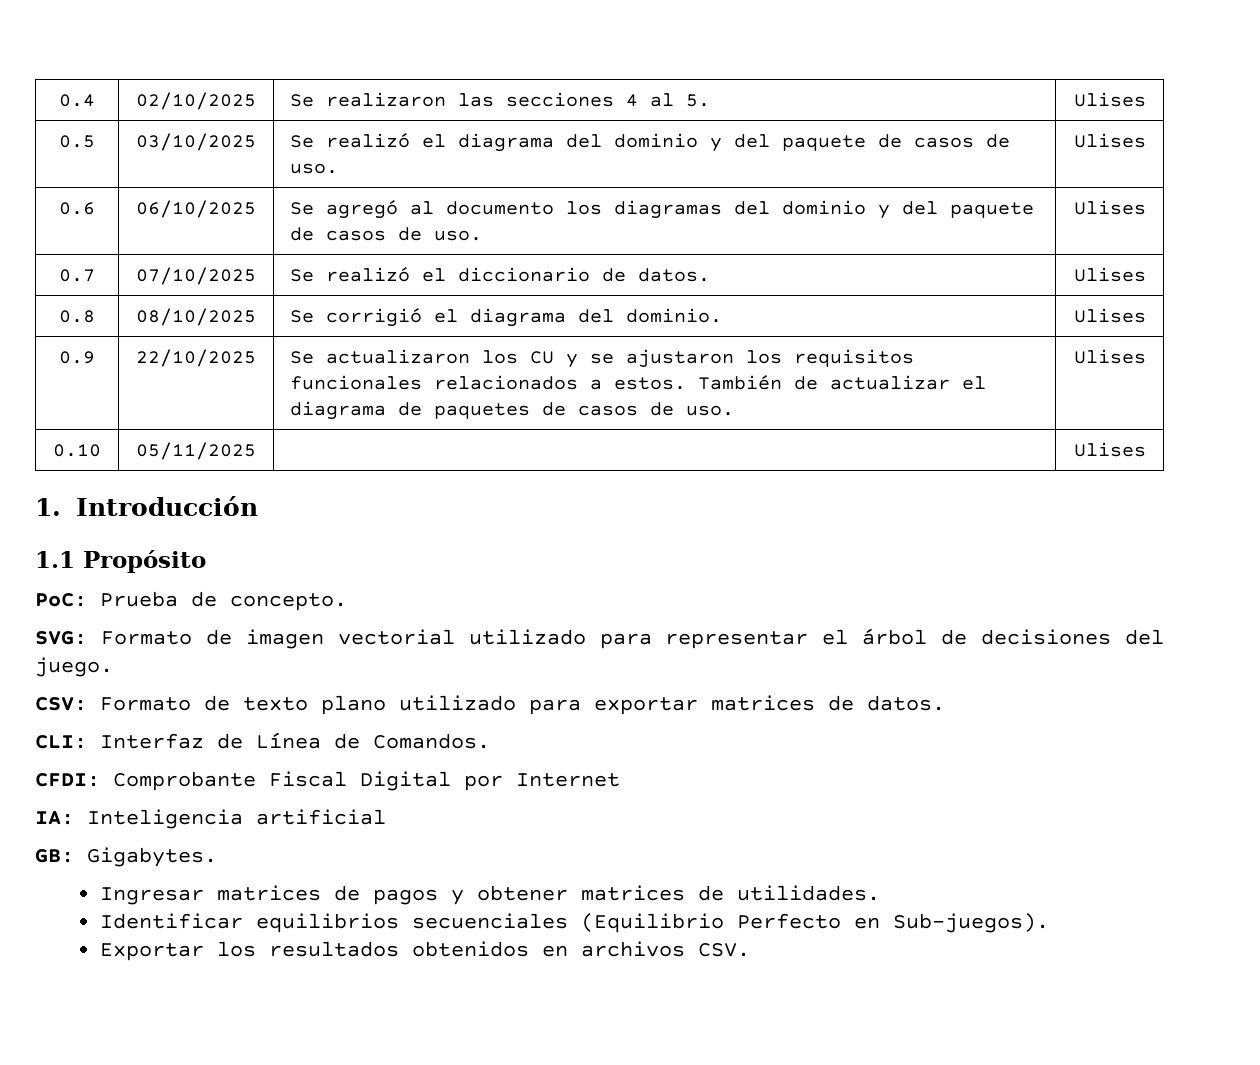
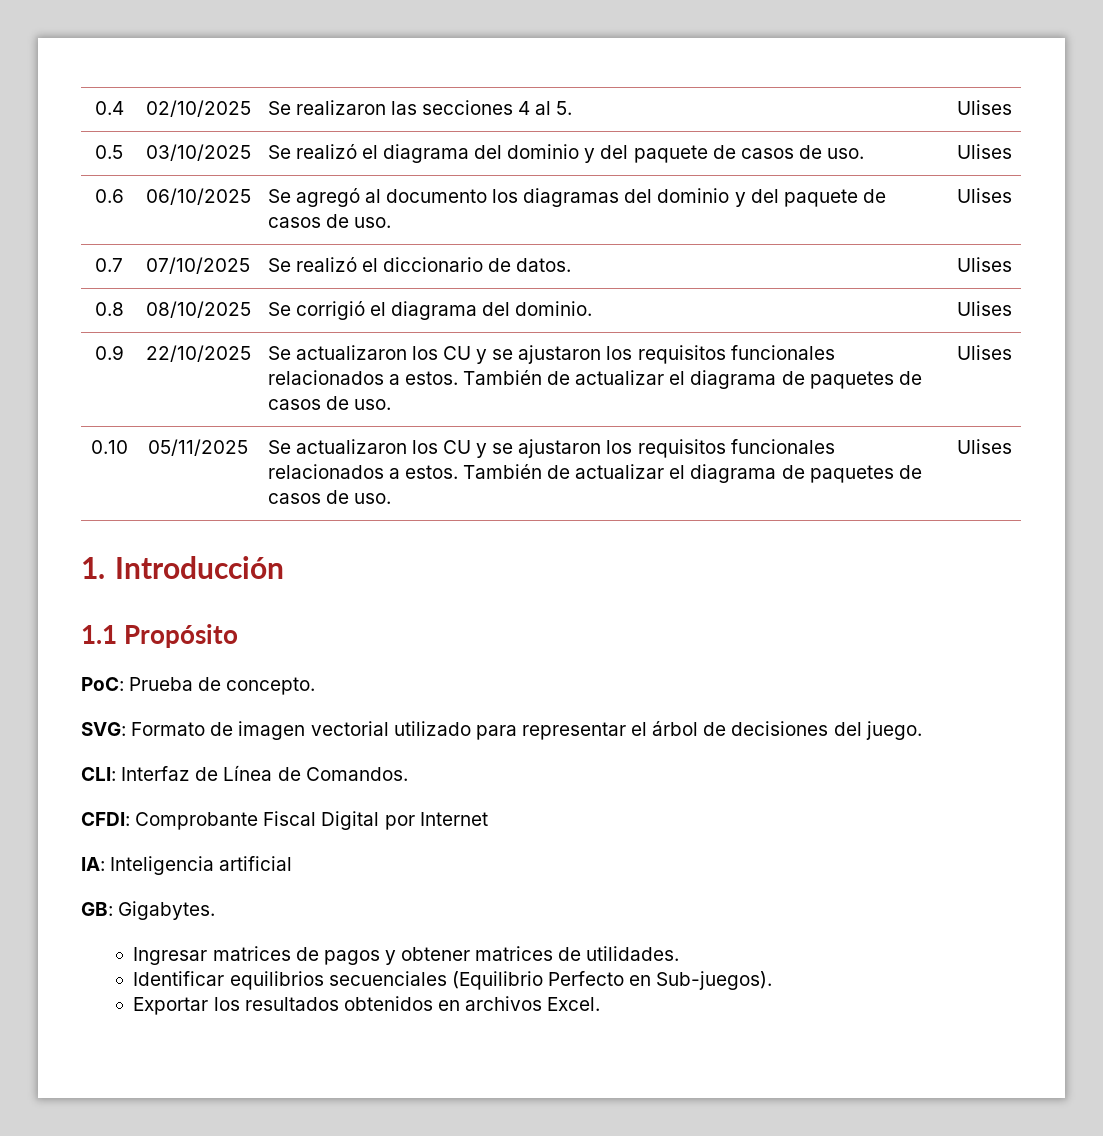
(256, 451) none -> [267,439,835,458] [267,464,922,483] [267,490,391,504] Se actualizaron los CU y se ajustaron los requisitos funcionales relacionados a estos. También de actualizar el diagrama de paquetes de casos de uso.
[35,695,945,715] // CSV: Formato de texto plano utilizado para exportar matrices de datos. -> (922, 730) none
[698,943,751,957] CSV. -> [547,997,601,1011] Excel.

